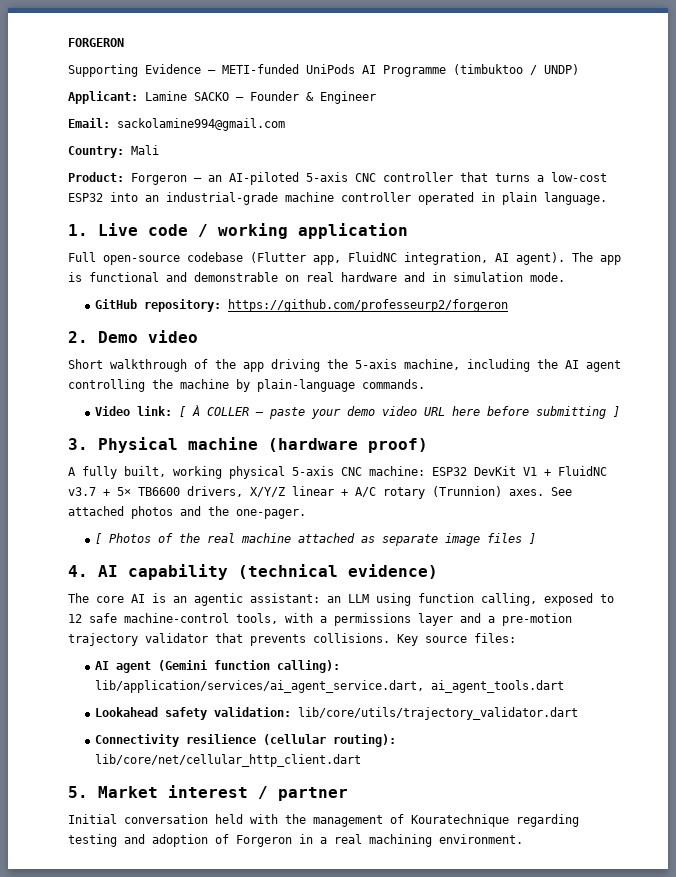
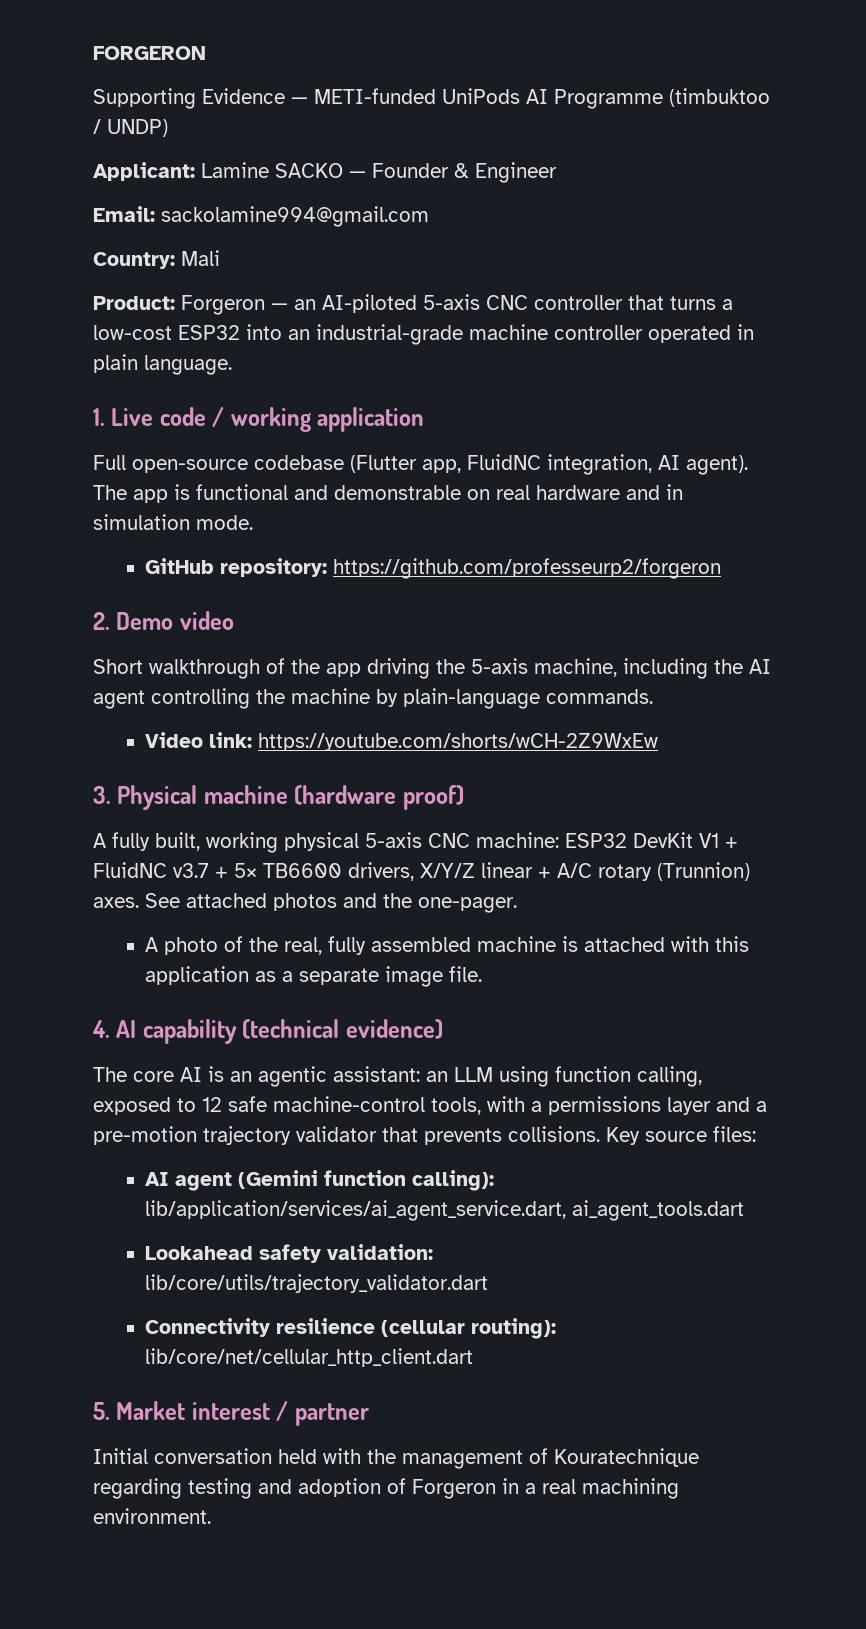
[178,405,620,419] [ À COLLER — paste your demo video URL here before submitting ] -> [258,733,659,751] https://youtube.com/shorts/wCH-2Z9WxEw
[94,533,536,546] [ Photos of the real machine attached as separate image files ] -> [145,936,750,955] [145,966,483,987] A photo of the real, fully assembled machine is attached with this application as a separate image file.

